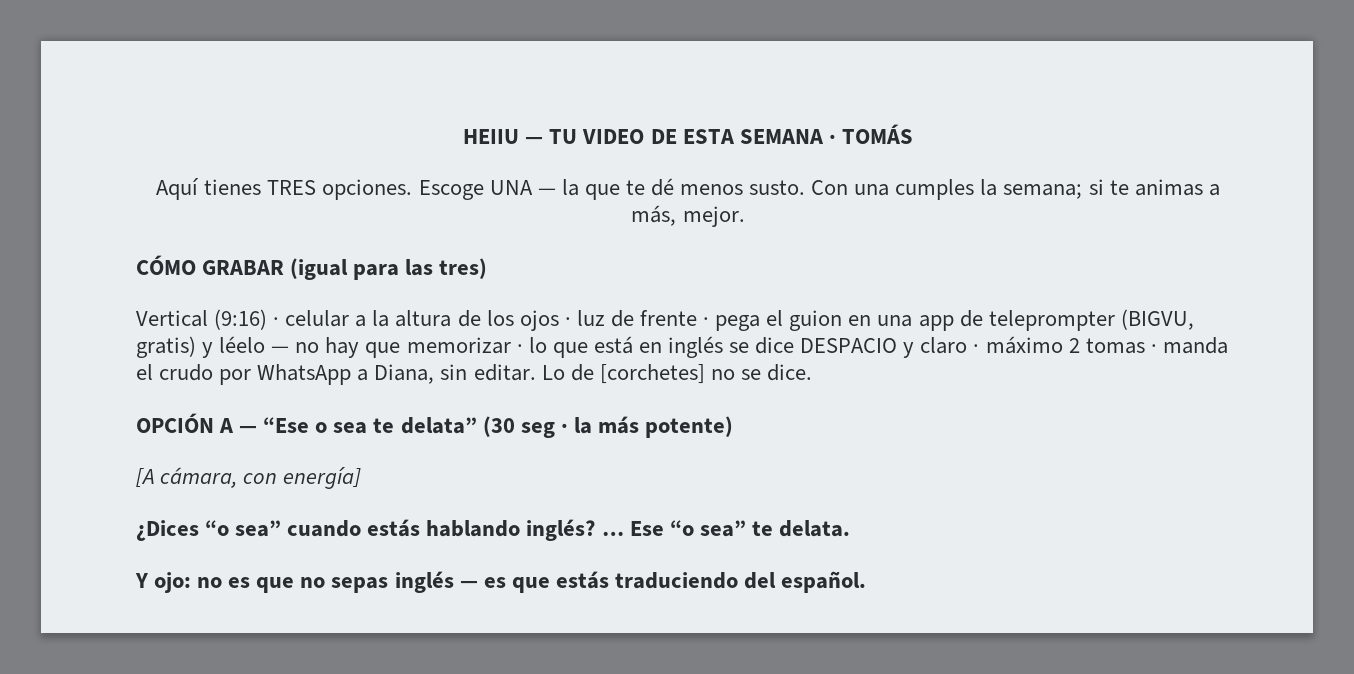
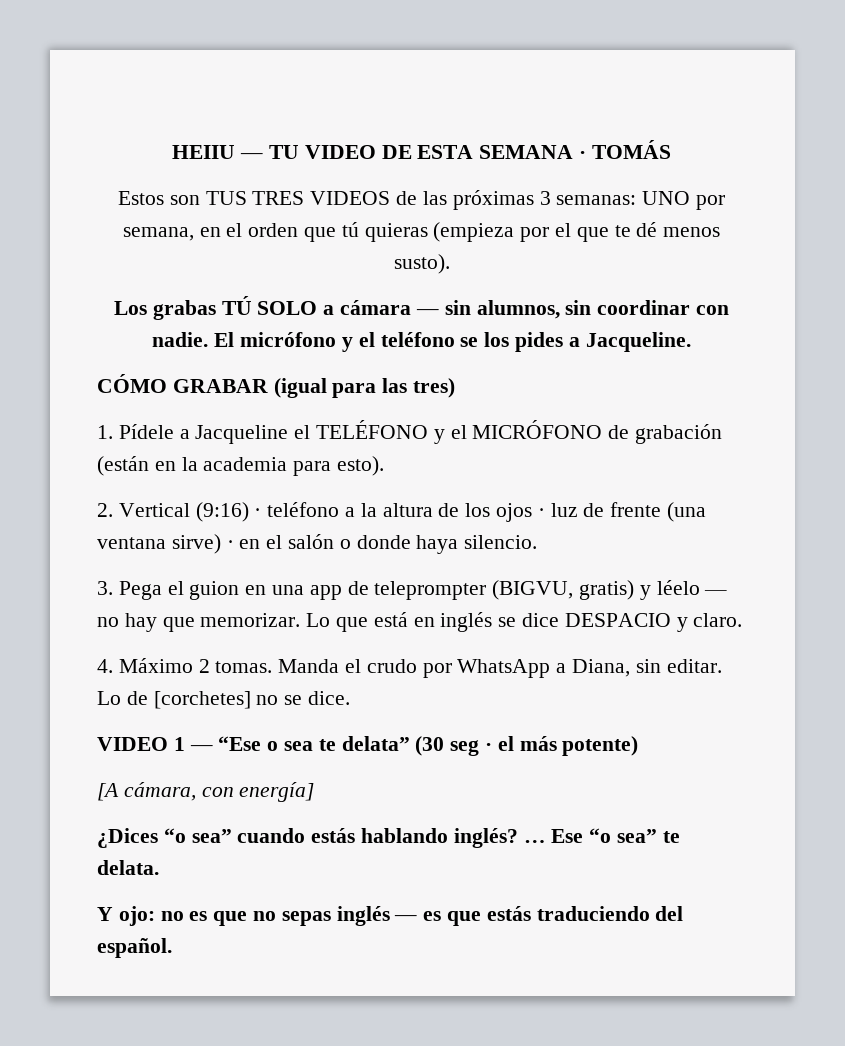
[156,178,1220,200] [631,205,745,227] Aquí tienes TRES opciones. Escoge UNA — la que te dé menos susto. Con una cumples la semana; si te animas a más, mejor. -> [118,190,725,210] [122,222,721,242] [393,254,450,274] [114,296,729,320] [152,332,691,352] Estos son TUS TRES VIDEOS de las próximas 3 semanas: UNO por semana, en el orden que tú quieras (empieza por el que te dé menos susto). // Los grabas TÚ SOLO a cámara — sin alumnos, sin coordinar con nadie. El micrófono y el teléfono se los pides a Jacqueline.
(488, 268) none -> [97,420,723,444] [97,456,385,476] [97,503,113,517] 1. Pídele a Jacqueline el TELÉFONO y el MICRÓFONO de grabación (están en la academia para esto). // 2.
[285,310,350,327] celular -> [267,502,340,517] teléfono
[703,315,761,331] · pega -> [667,502,707,522] [97,534,538,554] [97,581,162,600] (una ventana sirve) · en el salón o donde haya silencio. // 3. Pega
[406,337,547,354] memorizar · lo -> [200,613,331,627] memorizar. Lo
[920,336,1228,354] claro · máximo 2 tomas · manda -> [693,613,743,627] [97,658,340,673] claro. // 4. Máximo 2 tomas. Manda
[136,413,235,433] OPCIÓN A -> [97,737,185,751] VIDEO 1
[573,417,592,434] la -> [497,736,514,751] el

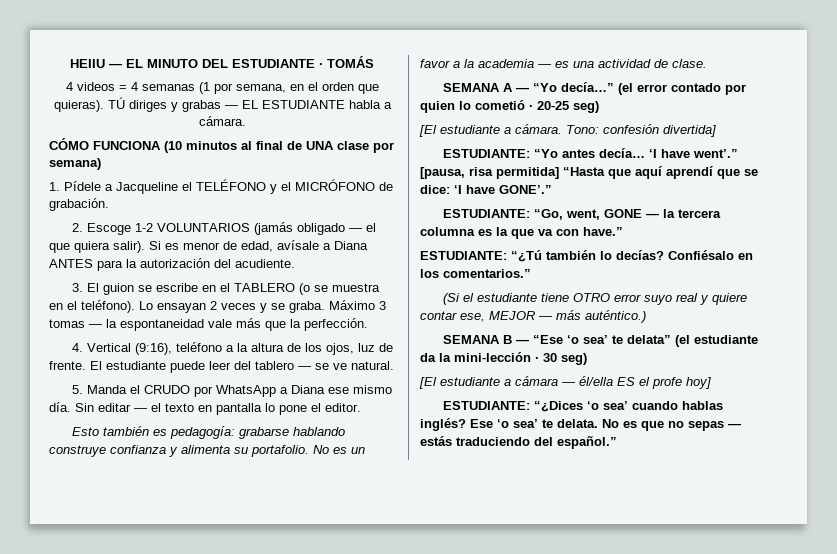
[268,140,671,159] [118,190,691,210] TU VIDEO DE ESTA SEMANA · TOMÁS // Estos son TUS TRES VIDEOS de las próximas 3 semanas: UNO -> [126,56,374,68] [65,82,210,94] EL MINUTO DEL ESTUDIANTE · TOMÁS // 4 videos = 4 semanas (1
[341,222,721,242] [393,254,450,274] [114,296,729,320] [152,332,691,352] [97,374,456,398] tú quieras (empieza por el que te dé menos susto). // Los grabas TÚ SOLO a cámara — sin alumnos, sin coordinar con nadie. El micrófono y el teléfono se los pides a Jacqueline. // CÓMO GRABAR (igual para las tres) -> [53,97,392,112] [198,116,246,126] [49,138,394,153] [49,158,101,170] quieras). TÚ diriges y grabas — EL ESTUDIANTE habla a cámara. // CÓMO FUNCIONA (10 minutos al final de UNA clase por semana)
[635,424,723,444] [97,456,385,476] [97,502,262,522] grabación (están en la academia para esto). // 2. Vertical (9:16) · -> [49,198,109,211] [71,222,376,235] [49,240,368,253] [49,258,295,271] [71,283,380,295] [49,300,386,313] [49,318,368,331] [71,343,172,355] grabación. // 2. Escoge 1-2 VOLUNTARIOS (jamás obligado — el que quiera salir). Si es menor de edad, avísale a Diana ANTES para la autorización del acudiente. // 3. El guion se escribe en el TABLERO (o se muestra en el teléfono). Lo ensayan 2 veces y se graba. Máximo 3 tomas — la espontaneidad vale más que la perfección. // 4. Vertical (9:16),
[496,502,707,522] [97,534,538,554] [97,580,728,600] [97,612,743,632] [97,658,273,673] ojos · luz de frente (una ventana sirve) · en el salón o donde haya silencio. // 3. Pega el guion en una app de teleprompter (BIGVU, gratis) y léelo — no hay que memorizar. Lo que está en inglés se dice DESPACIO y claro. // 4. Máximo 2 tomas. -> [325,343,393,355] [49,361,394,373] [71,385,83,394] ojos, luz de frente. El estudiante puede leer del tablero — se ve natural. // 5.
[366,659,417,673] crudo -> [143,385,190,394] CRUDO
[572,659,722,677] [97,691,351,709] [97,736,639,756] [97,782,315,802] [97,828,658,848] Diana, sin editar. Lo de [corchetes] no se dice. // VIDEO 1 — “Ese o sea te delata” (30 seg · el más potente) // [A cámara, con energía] // ¿Dices “o sea” cuando estás hablando inglés? … Ese “o sea” -> [290,385,392,394] [49,402,361,415] [71,426,345,439] [49,445,365,457] [420,59,707,68] [442,82,746,95] [420,100,599,113] [419,124,716,137] [442,148,738,158] [420,166,758,179] [420,185,552,194] [442,209,721,220] [420,227,623,239] [420,250,753,262] [420,269,531,278] [442,293,747,305] [420,310,646,323] [442,335,758,347] [420,352,587,365] [419,376,711,389] [442,401,723,412] [420,418,538,431] Diana ese mismo día. Sin editar — el texto en pantalla lo pone el editor. // Esto también es pedagogía: grabarse hablando construye confianza y alimenta su portafolio. No es un favor a la academia — es una actividad de clase. // SEMANA A — “Yo decía…” (el error contado por quien lo cometió · 20-25 seg) // [El estudiante a cámara. Tono: confesión divertida] // ESTUDIANTE: “Yo antes decía… ‘I have went’.” [pausa, risa permitida] “Hasta que aquí aprendí que se dice: ‘I have GONE’.” // ESTUDIANTE: “Go, went, GONE — la tercera columna es la que va con have.” // ESTUDIANTE: “¿Tú también lo decías? Confiésalo en los comentarios.” // (Si el estudiante tiene OTRO error suyo real y quiere contar ese, MEJOR — más auténtico.) // SEMANA B — “Ese ‘o sea’ te delata” (el estudiante da la mini-lección · 30 seg) // [El estudiante a cámara — él/ella ES el profe hoy] // ESTUDIANTE: “¿Dices ‘o sea’ cuando hablas inglés? Ese ‘o sea’
[97,906,184,926] // Y ojo: no -> [602,419,619,428] No
[336,906,482,926] inglés — es que -> [728,423,741,428] —
[97,938,172,958] español. -> [557,436,617,449] español.”

